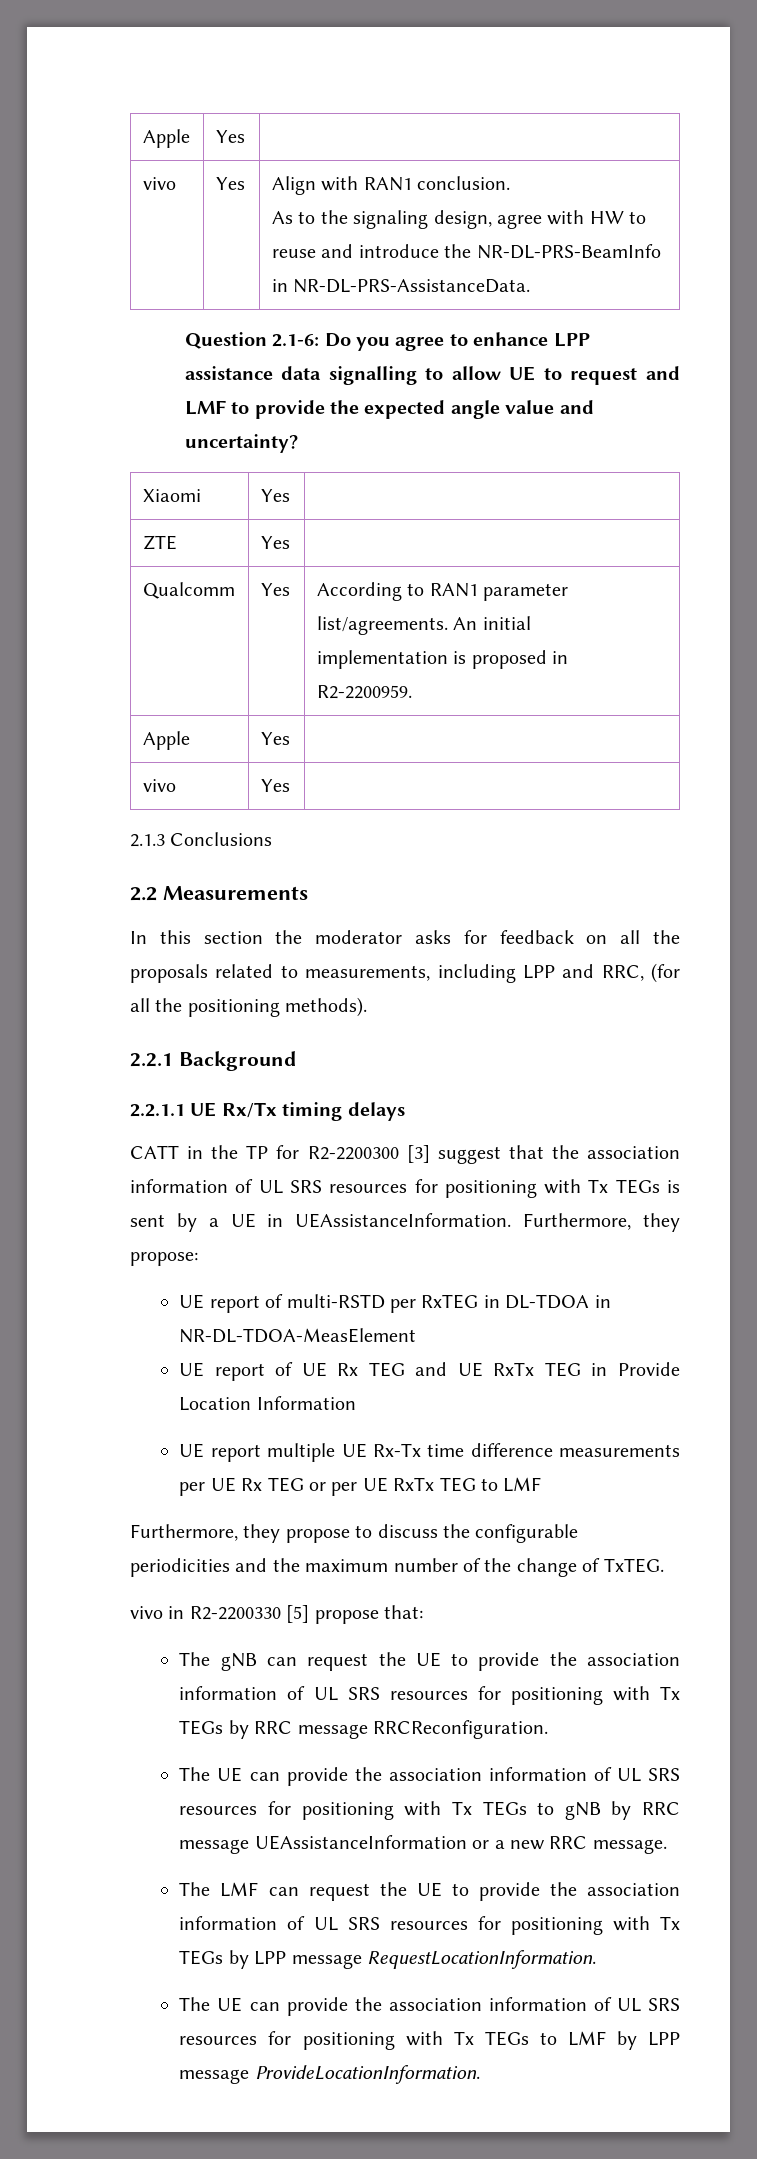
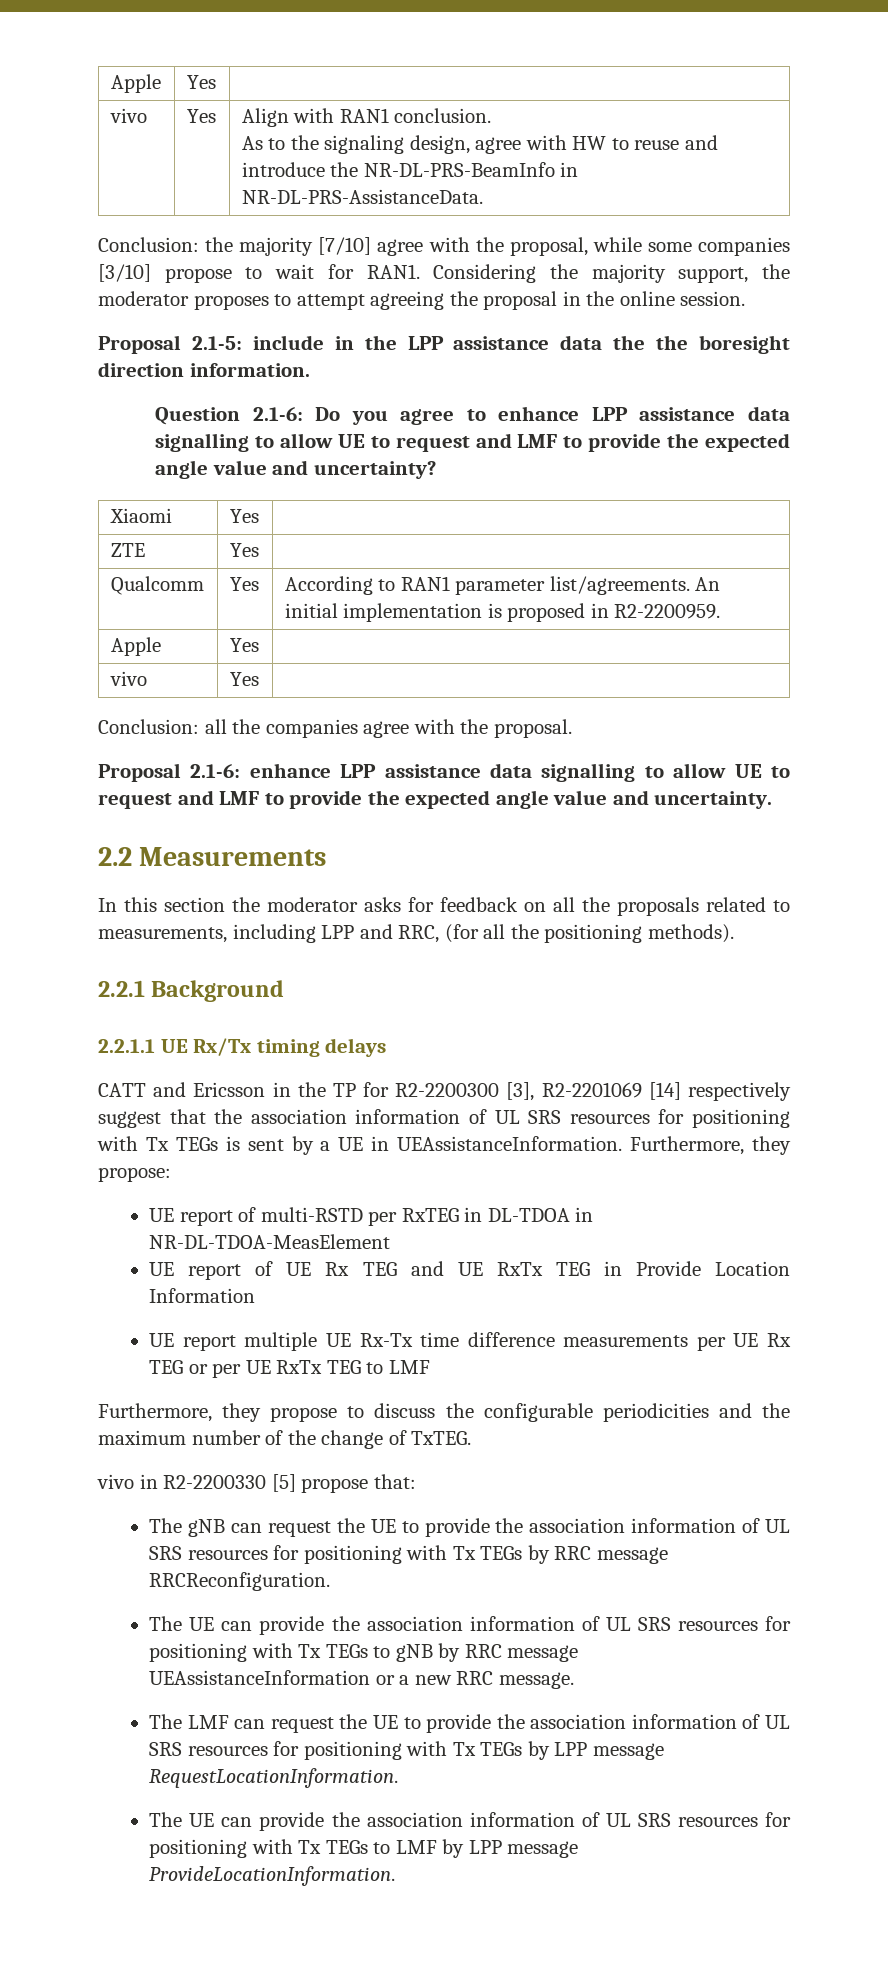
(531, 286) none -> [98,237,791,256] [98,264,790,283] [98,291,746,310] [98,335,790,354] [98,362,310,377] // Conclusion: the majority [7/10] agree with the proposal, while some companies [3/10] propose to wait for RAN1. Considering the majority support, the moderator proposes to attempt agreeing the proposal in the online session. // Proposal 2.1-5: include in the LPP assistance data the the boresight direction information.
[130,832,273,847] 2.1.3 Conclusions -> [98,719,572,738] [98,763,790,782] [98,790,773,809] Conclusion: all the companies agree with the proposal. // Proposal 2.1-6: enhance LPP assistance data signalling to allow UE to request and LMF to provide the expected angle value and uncertainty.
(179, 1152) none -> [153,1082,266,1097] and Ericsson
[406,1145,430,1163] [3] -> [506,1082,791,1101] [3], R2-2201069 [14] respectively

